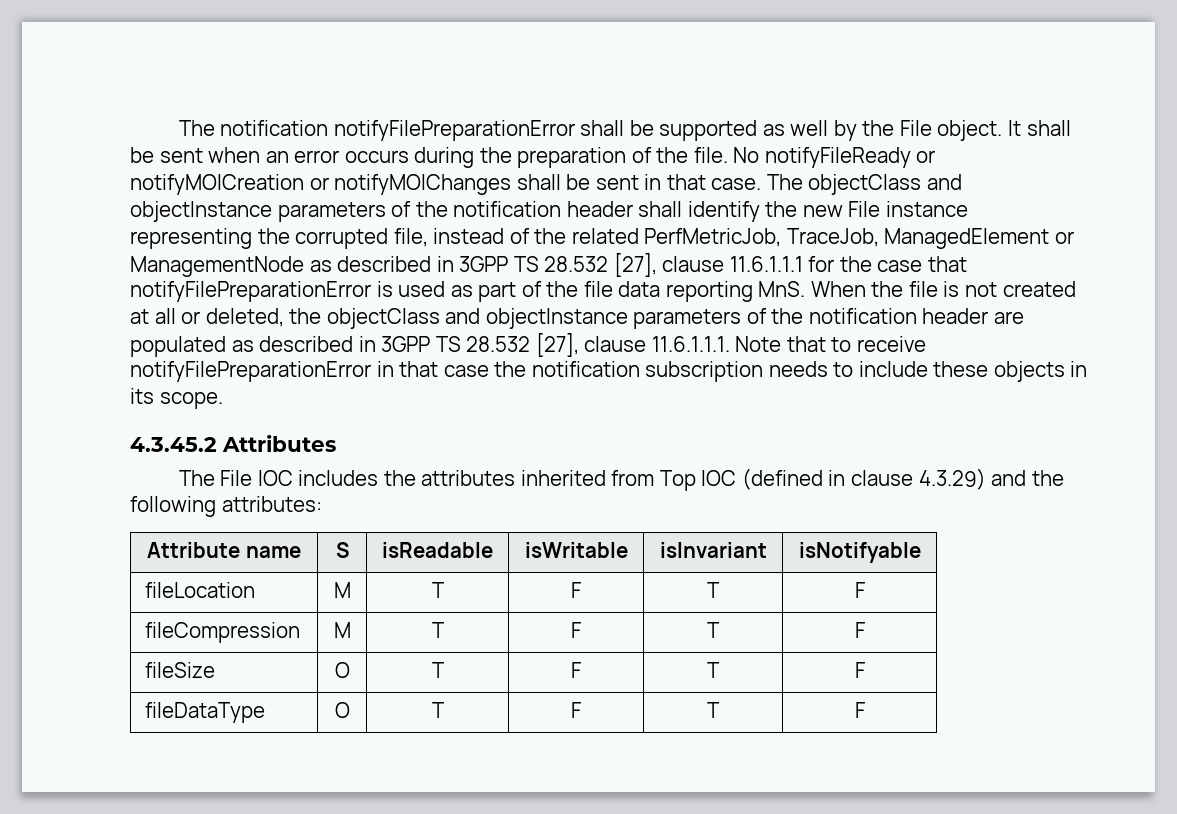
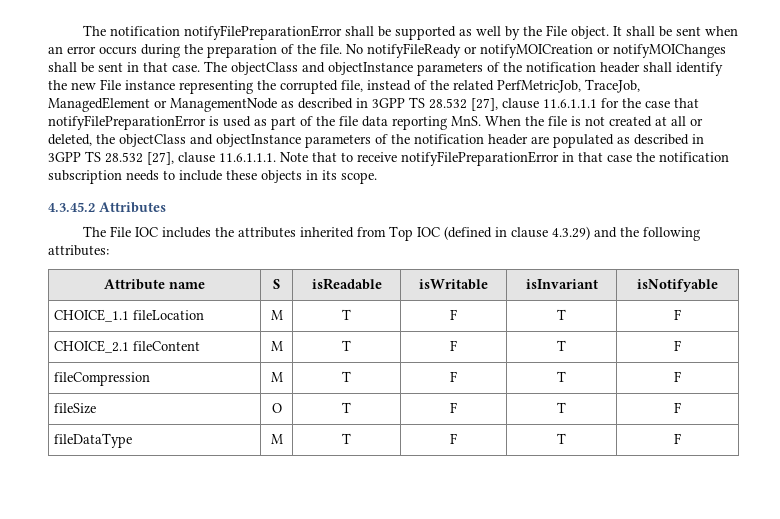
(921, 552) none -> [54,309,130,322] CHOICE_1.1
(865, 590) none -> [54,340,201,353] [270,341,283,351] [342,340,351,351] [450,340,457,351] [557,340,566,351] [674,340,681,351] // CHOICE_2.1 fileContent | M | T | F | T | F
[334,702,350,718] O -> [270,434,283,444] M

